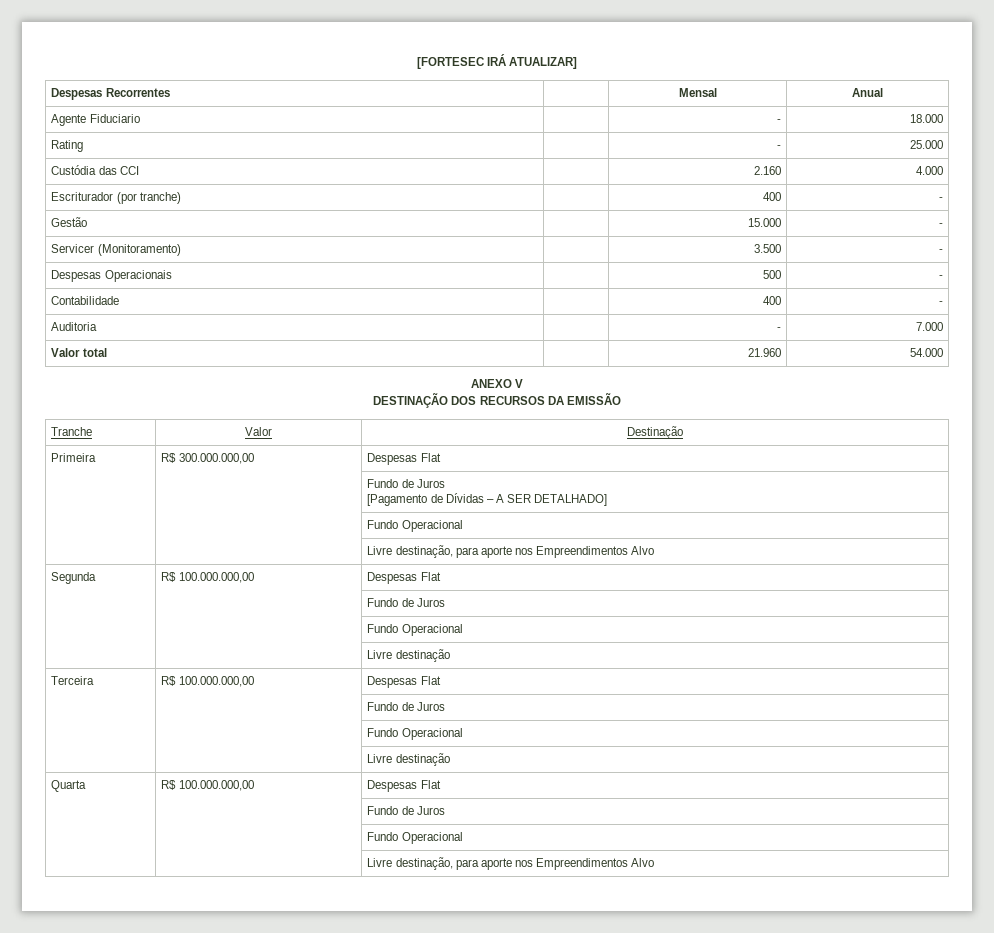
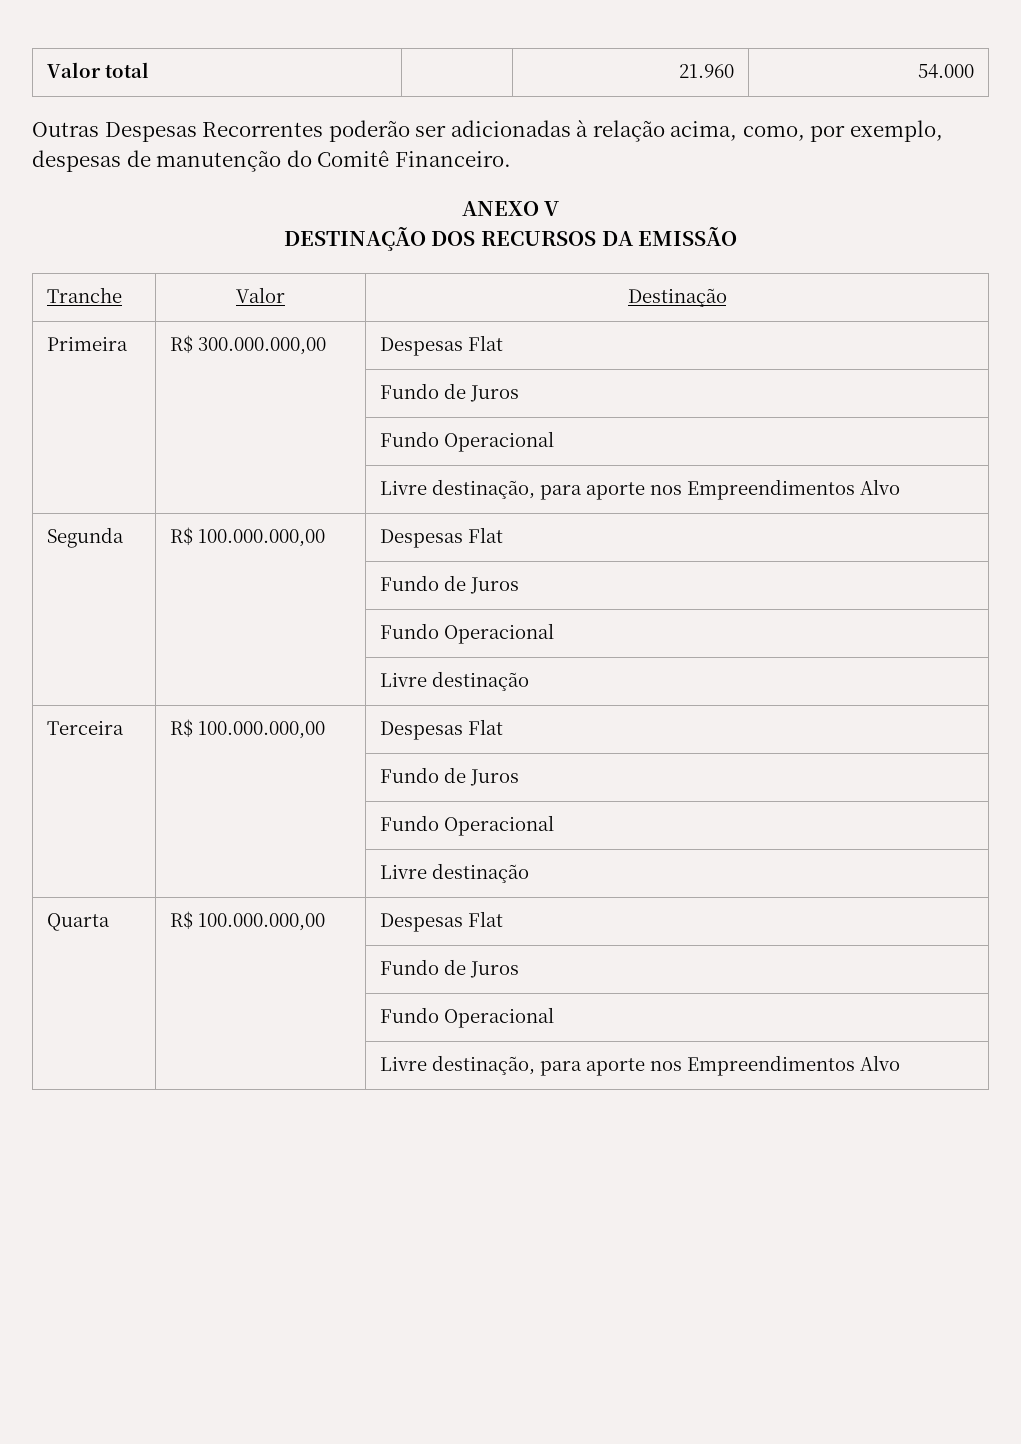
[416,54,578,69] [51,88,170,100] [678,88,717,97] [852,88,883,97] [51,114,140,126] [776,119,781,123] [909,114,943,123] [51,140,84,152] [776,145,781,149] [909,140,943,149] [51,165,139,175] [753,166,781,175] [915,166,943,175] [51,192,181,204] [762,192,781,201] [938,197,943,201] [51,217,88,227] [747,218,781,227] [938,223,943,227] [51,244,181,256] [753,244,781,253] [938,249,943,253] [51,270,172,282] [762,270,781,279] [938,275,943,279] [51,296,120,305] [762,296,781,305] [938,301,943,305] [51,322,98,331] [776,327,781,331] [915,322,943,331] [51,348,107,357] [747,348,781,357] [909,348,943,357] [FORTESEC IRÁ ATUALIZAR] // Despesas Recorrentes | | Mensal | Anual // Agente Fiduciario | | - | 18.000 // Rating | | - | 25.000 // Custódia das CCI | | 2.160 | 4.000 // Escriturador (por tranche) | | 400 | - // Gestão | | 15.000 | - // Servicer (Monitoramento) | | 3.500 | - // Despesas Operacionais | | 500 | - // Contabilidade | | 400 | - // Auditoria | | - | 7.000 // Valor total | | 21.960 | 54.000 -> [47,62,150,78] [678,64,734,78] [917,64,974,78] [32,120,943,142] [32,150,511,172] Valor total | | 21.960 | 54.000 // Outras Despesas Recorrentes poderão ser adicionadas à relação acima, como, por exemplo, despesas de manutenção do Comitê Financeiro.
[367,493,608,506] // [Pagamento de Dívidas – A SER DETALHADO] -> (520, 393) none

